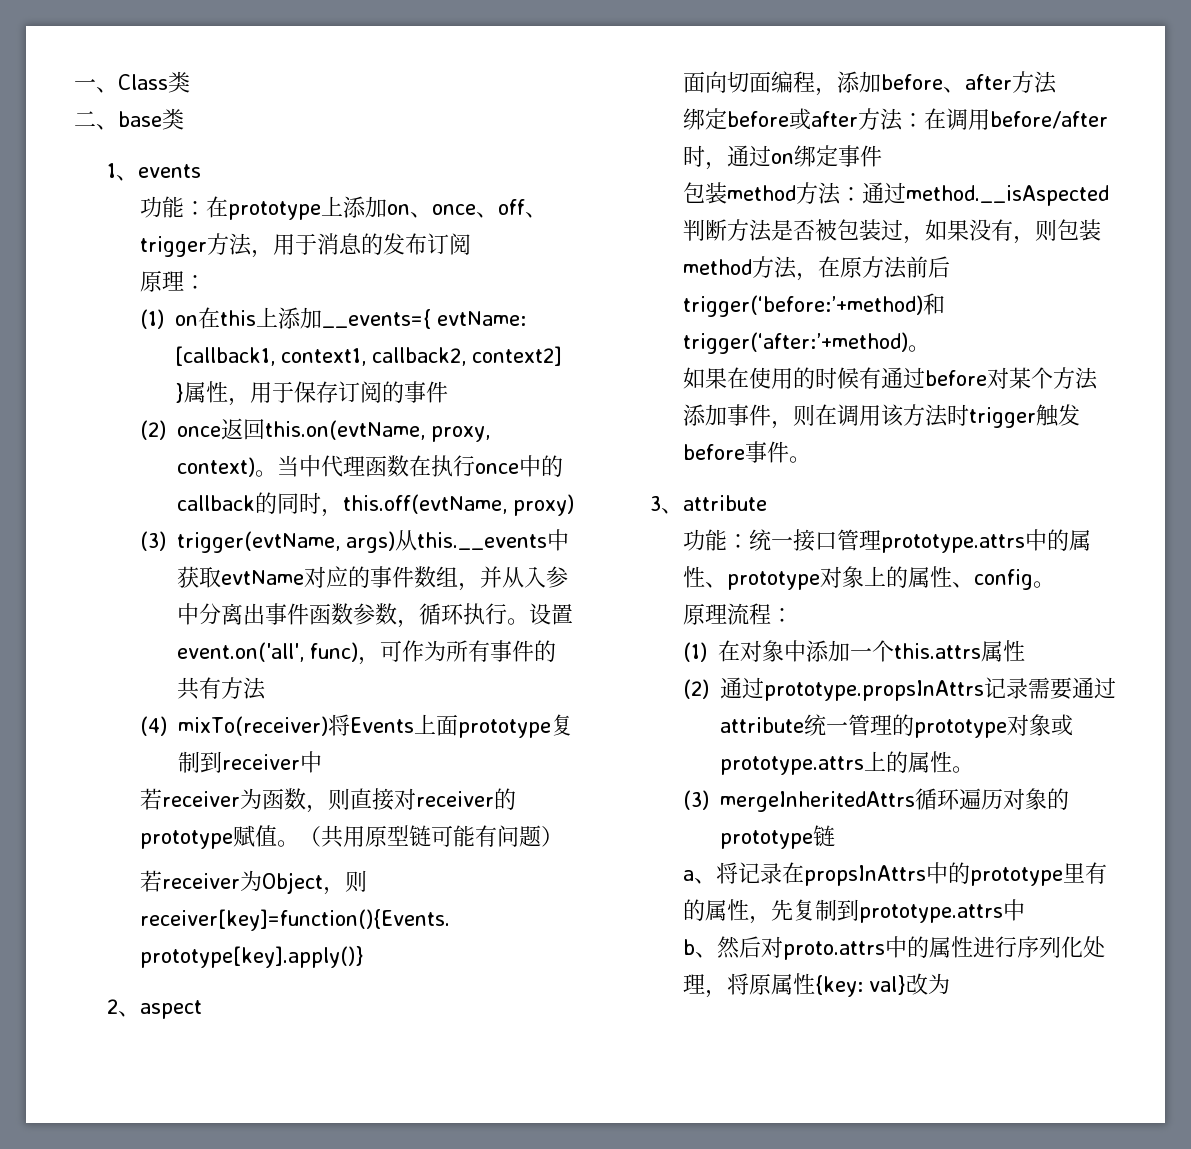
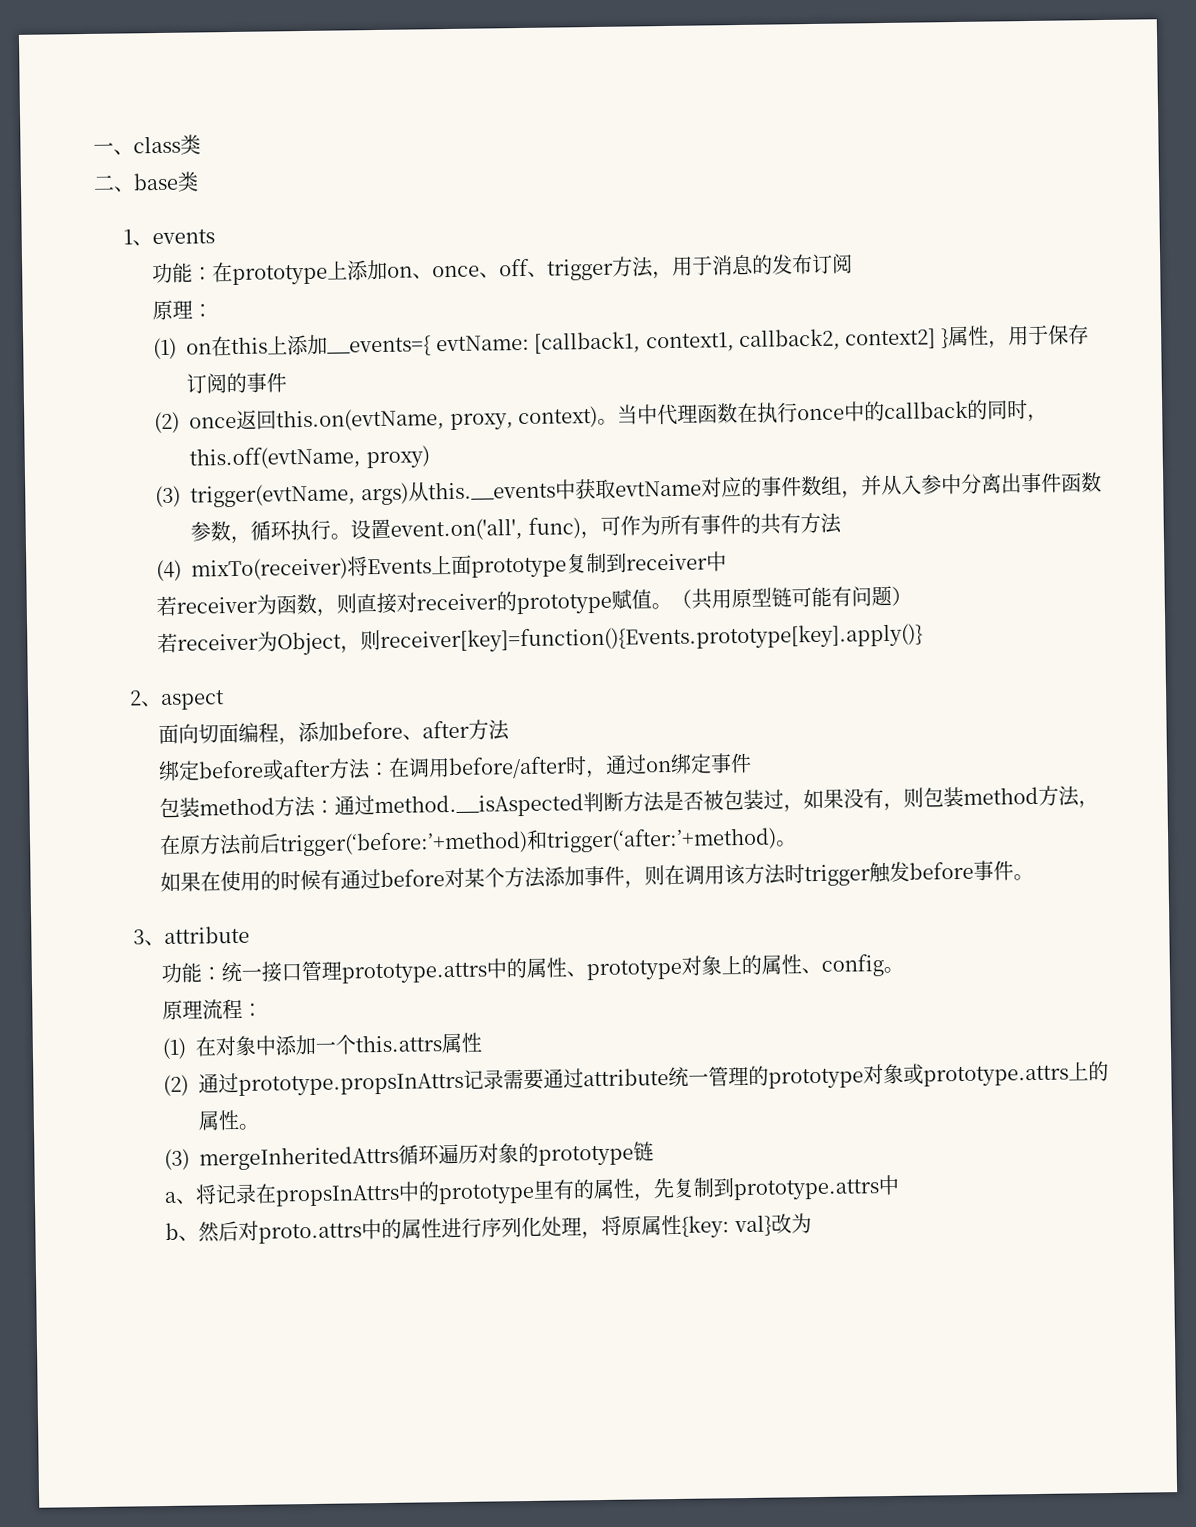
[118,74,168,90] Class -> [133,135,181,154] class

